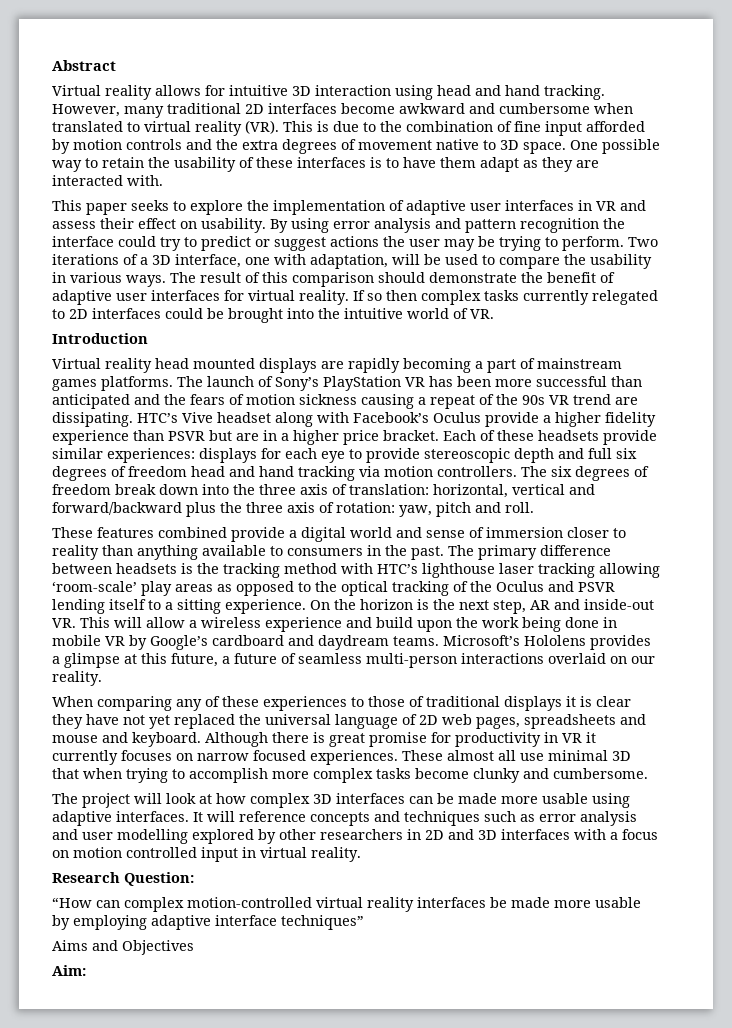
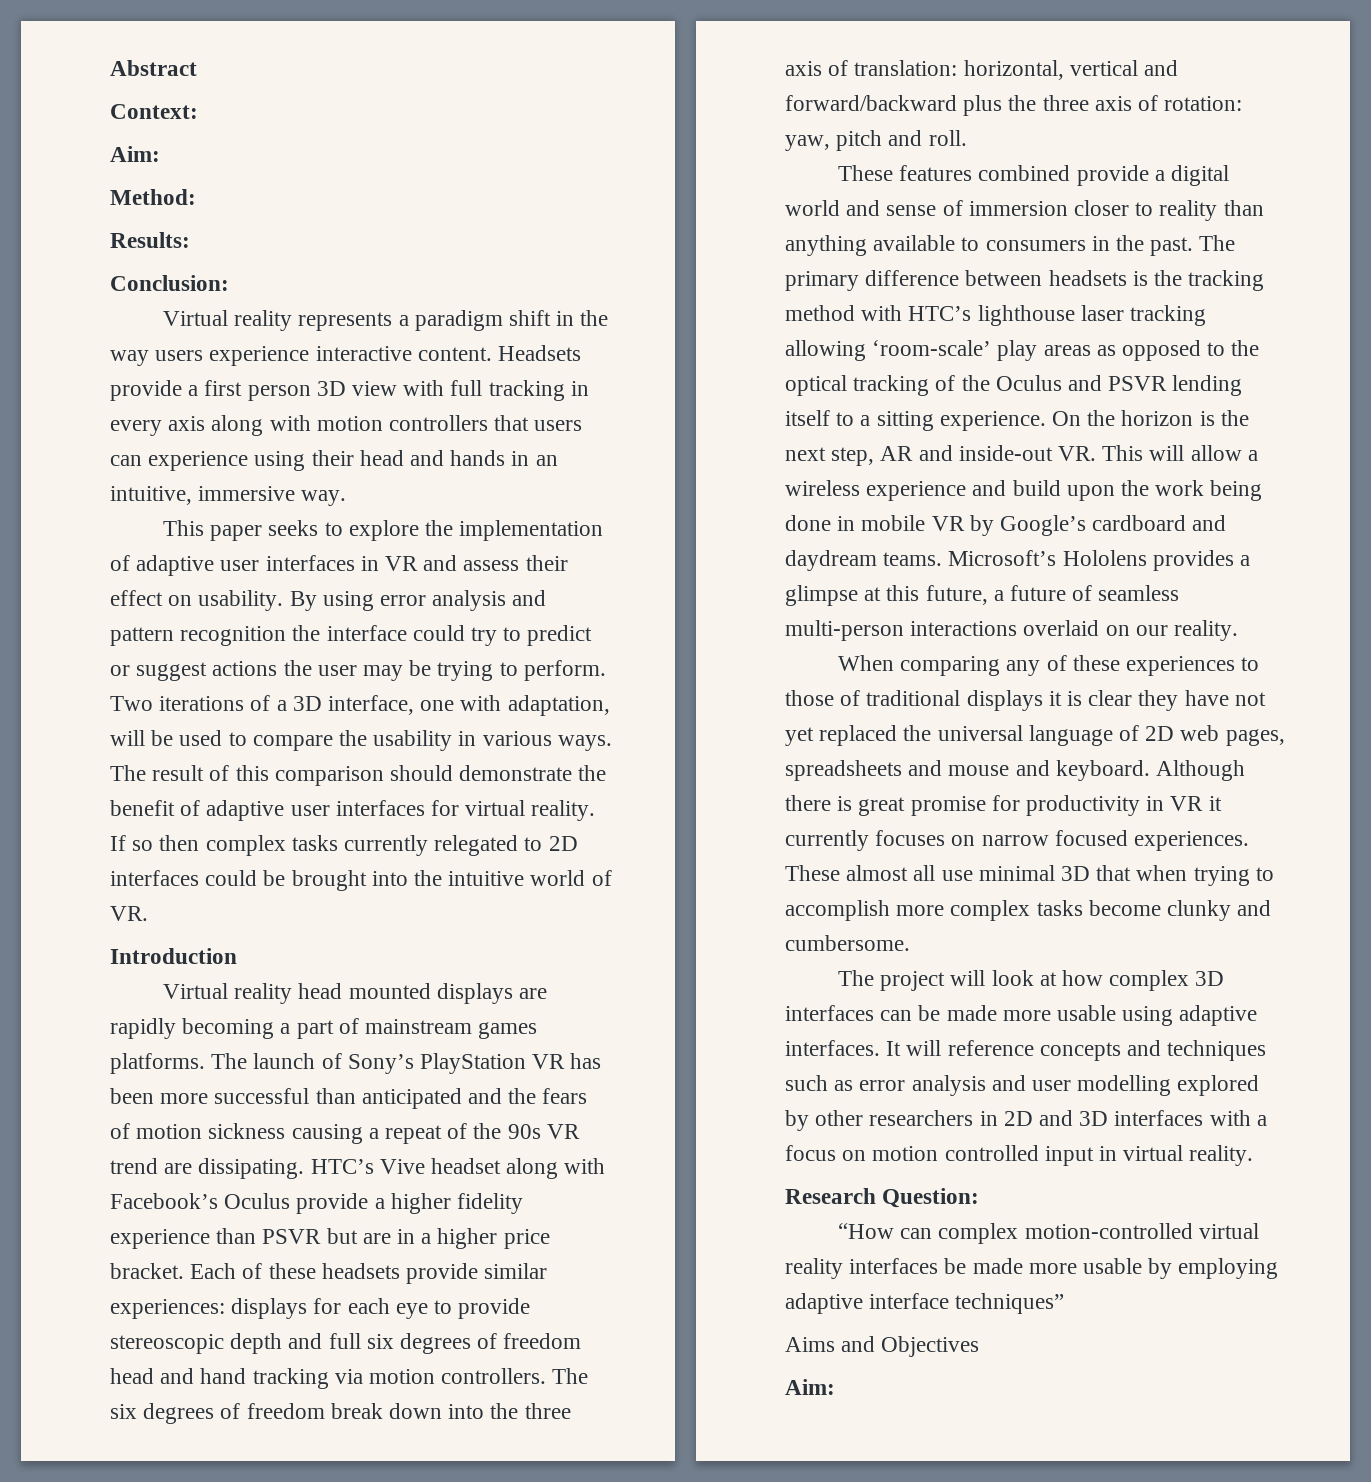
[52,85,605,100] [52,103,633,118] [52,120,645,136] [52,139,660,154] [52,157,599,172] [52,175,163,186] Virtual reality allows for intuitive 3D interaction using head and hand tracking. However, many traditional 2D interfaces become awkward and cumbersome when translated to virtual reality (VR). This is due to the combination of fine input afforded by motion controls and the extra degrees of movement native to 3D space. One possible way to retain the usability of these interfaces is to have them adapt as they are interacted with. -> [110,104,198,119] [110,146,160,162] [110,189,196,205] [110,232,190,248] [110,275,229,291] [162,310,609,331] [110,345,582,366] [110,380,589,401] [110,415,583,436] [110,450,558,471] [110,486,347,506] Context: // Aim: // Method: // Results: // Conclusion: // Virtual reality represents a paradigm shift in the way users experience interactive content. Headsets provide a first person 3D view with full tracking in every axis along with motion controllers that users can experience using their head and hands in an intuitive, immersive way.

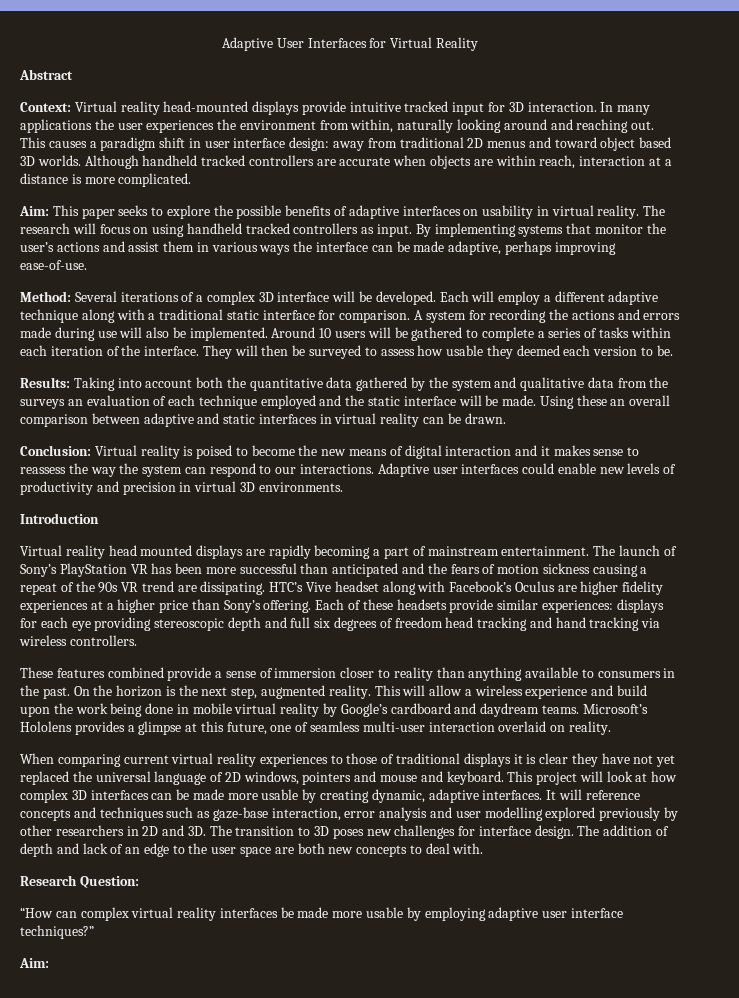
[110,60,197,76] [110,104,198,119] [110,146,160,162] [110,189,196,205] [110,232,190,248] [110,275,229,291] [162,310,609,331] [110,345,582,366] [110,380,589,401] [110,415,583,436] [110,450,558,471] [110,486,347,506] Abstract // Context: // Aim: // Method: // Results: // Conclusion: // Virtual reality represents a paradigm shift in the way users experience interactive content. Headsets provide a first person 3D view with full tracking in every axis along with motion controllers that users can experience using their head and hands in an intuitive, immersive way. // -> [222,37,478,51] [19,69,73,80] [20,101,651,115] [20,119,655,133] [20,137,672,151] [20,155,672,169] [20,173,192,187] [19,206,49,216] Adaptive User Interfaces for Virtual Reality // Abstract // Context: Virtual reality head-mounted displays provide intuitive tracked input for 3D interaction. In many applications the user experiences the environment from within, naturally looking around and reaching out. This causes a paradigm shift in user interface design: away from traditional 2D menus and toward object based 3D worlds. Although handheld tracked controllers are accurate when objects are within reach, interaction at a distance is more complicated. // Aim:
[459,520,604,541] [110,555,568,576] [110,590,547,611] [110,625,593,646] [110,660,606,681] [110,695,610,716] [110,730,612,751] [110,765,607,786] [110,800,596,821] [110,835,578,856] [110,870,612,891] [110,906,148,921] implementation of adaptive user interfaces in VR and assess their effect on usability. By using error analysis and pattern recognition the interface could try to predict or suggest actions the user may be trying to perform. Two iterations of a 3D interface, one with adaptation, will be used to compare the usability in various ways. The result of this comparison should demonstrate the benefit of adaptive user interfaces for virtual reality. If so then complex tasks currently relegated to 2D interfaces could be brought into the intuitive world of VR. -> [236,205,666,219] [20,223,666,237] [20,241,616,255] [20,260,87,270] [20,291,659,305] [20,309,681,323] [20,327,671,341] [20,345,673,359] [20,377,669,391] [20,395,671,409] [20,413,506,427] [20,445,640,459] [20,463,677,477] [20,481,343,495] possible benefits of adaptive interfaces on usability in virtual reality. The research will focus on using handheld tracked controllers as input. By implementing systems that monitor the user’s actions and assist them in various ways the interface can be made adaptive, perhaps improving ease-of-use. // Method: Several iterations of a complex 3D interface will be developed. Each will employ a different adaptive technique along with a traditional static interface for comparison. A system for recording the actions and errors made during use will also be implemented. Around 10 users will be gathered to complete a series of tasks within each iteration of the interface. They will then be surveyed to assess how usable they deemed each version to be. // Results: Taking into account both the quantitative data gathered by the system and qualitative data from the surveys an evaluation of each technique employed and the static interface will be made. Using these an overall comparison between adaptive and static interfaces in virtual reality can be drawn. // Conclusion: Virtual reality is poised to become the new means of digital interaction and it makes sense to reassess the way the system can respond to our interactions. Adaptive user interfaces could enable new levels of productivity and precision in virtual 3D environments.
[478,1022,538,1039] [110,1053,205,1074] games platforms. -> [501,546,590,556] entertainment.
[296,1193,524,1214] [110,1228,550,1249] [110,1263,184,1279] provide a higher fidelity experience than PSVR but are in a higher price bracket. -> [557,581,664,595] [20,599,312,613] are higher fidelity experiences at a higher price than Sony’s offering.
[434,1298,531,1319] to provide -> [94,617,152,631] providing
(154, 1376) none -> [477,617,528,631] tracking
[369,1369,436,1384] motion -> [19,635,67,646] wireless
[552,1368,589,1384] [110,1403,571,1424] [785,60,1179,80] [785,95,1243,116] [785,130,967,151] The six degrees of freedom break down into the three axis of translation: horizontal, vertical and forward/backward plus the three axis of rotation: yaw, pitch and roll. -> (137, 640) none
[1170,165,1229,186] [785,200,881,216] digital world and -> (223, 674) none
[1199,235,1236,251] [785,270,1265,291] [785,305,1207,326] [785,340,1260,361] [785,375,1243,396] [785,410,1046,431] The primary difference between headsets is the tracking method with HTC’s lighthouse laser tracking allowing ‘room-scale’ play areas as opposed to the optical tracking of the Oculus and PSVR lending itself to a sitting experience. -> (70, 693) none
[880,445,1097,461] AR and inside-out VR. -> [261,685,371,699] augmented reality.
[931,516,965,531] VR -> [234,703,320,717] virtual reality
[993,585,1180,601] [785,620,1018,641] a future of seamless multi-person interactions -> [270,721,495,732] one of seamless multi-user interaction
[1135,625,1168,636] our -> (566, 728) none
[1006,655,1120,676] any of these -> [123,753,257,767] current virtual reality
[1180,725,1285,746] [785,760,902,781] web pages, spreadsheets -> [243,771,352,785] windows, pointers
[1156,760,1246,781] [785,795,1222,816] [785,830,1250,851] [785,865,1274,886] [785,900,1272,921] [785,935,910,951] [837,970,874,986] Although there is great promise for productivity in VR it currently focuses on narrow focused experiences. These almost all use minimal 3D that when trying to accomplish more complex tasks become clunky and cumbersome. // The -> [507,771,534,782] This
[1122,1006,1174,1026] using -> [302,789,425,803] by creating dynamic,
(854, 1085) none -> [212,807,341,821] gaze-base interaction,
(1260, 1085) none -> [599,807,661,821] previously
[1079,1110,1267,1126] [785,1145,1254,1166] 3D interfaces with a focus on motion controlled input in virtual reality. -> [187,825,670,839] [20,843,484,857] 3D. The transition to 3D poses new challenges for interface design. The addition of depth and lack of an edge to the user space are both new concepts to deal with.
[1024,1223,1193,1239] motion-controlled -> (129, 914) none
[869,1293,1065,1314] [785,1336,980,1357] interface techniques” // Aims and Objectives -> [542,908,623,918] [20,925,94,939] user interface techniques?”

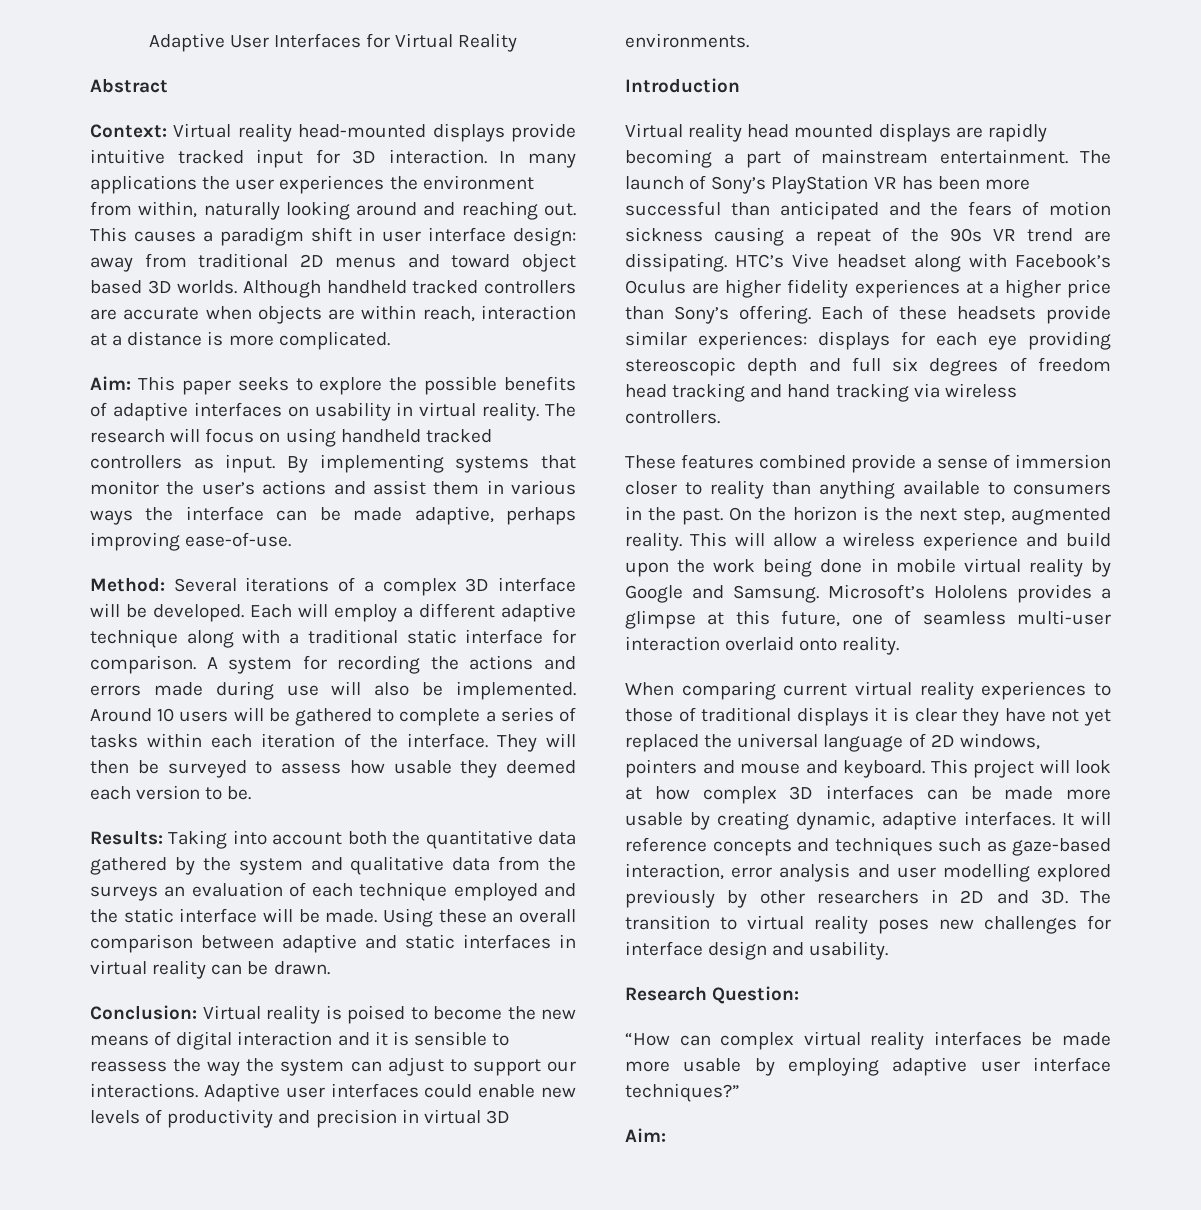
[553,445,624,456] makes sense -> [392,1031,487,1046] is sensible
[209,463,272,477] respond to -> [387,1057,541,1076] adjust to support
[340,703,579,717] Google’s cardboard and daydream teams. -> [625,585,819,603] Google and Samsung.
[550,725,566,732] on -> [799,638,838,651] onto
[212,807,268,821] gaze-base -> [1012,838,1111,856] gaze-based
[314,826,330,836] 3D -> [747,915,868,934] virtual reality
[534,825,670,839] [20,843,484,857] design. The addition of depth and lack of an edge to the user space are both new concepts to deal with. -> [708,941,889,960] design and usability.

